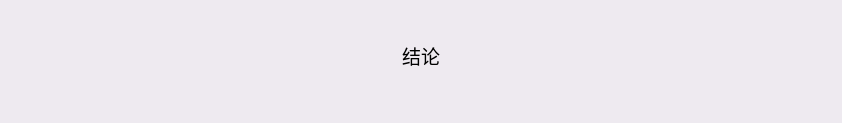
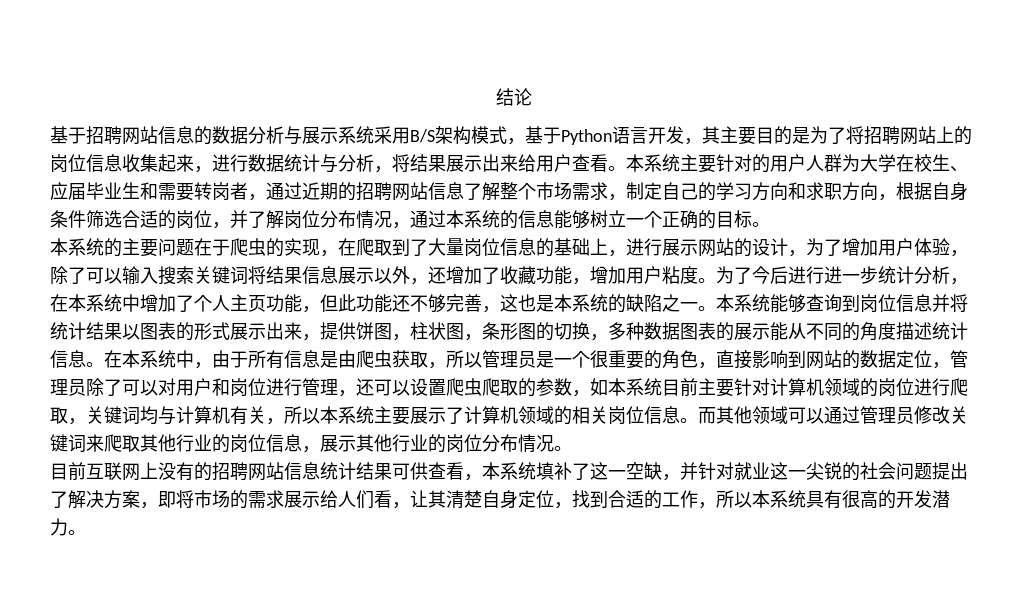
(440, 56) none -> [50,126,972,145] [50,154,968,173] [50,182,968,201] [50,210,770,229] [50,238,968,257] [50,266,968,285] [50,294,968,313] [50,322,968,341] [50,350,968,369] [50,378,968,397] [50,406,968,425] [50,434,572,453] [50,462,968,481] [50,490,950,509] [50,518,86,536] // 基于招聘网站信息的数据分析与展示系统采用B/S架构模式，基于Python语言开发，其主要目的是为了将招聘网站上的岗位信息收集起来，进行数据统计与分析，将结果展示出来给用户查看。本系统主要针对的用户人群为大学在校生、应届毕业生和需要转岗者，通过近期的招聘网站信息了解整个市场需求，制定自己的学习方向和求职方向，根据自身条件筛选合适的岗位，并了解岗位分布情况，通过本系统的信息能够树立一个正确的目标。 // 本系统的主要问题在于爬虫的实现，在爬取到了大量岗位信息的基础上，进行展示网站的设计，为了增加用户体验，除了可以输入搜索关键词将结果信息展示以外，还增加了收藏功能，增加用户粘度。为了今后进行进一步统计分析，在本系统中增加了个人主页功能，但此功能还不够完善，这也是本系统的缺陷之一。本系统能够查询到岗位信息并将统计结果以图表的形式展示出来，提供饼图，柱状图，条形图的切换，多种数据图表的展示能从不同的角度描述统计信息。在本系统中，由于所有信息是由爬虫获取，所以管理员是一个很重要的角色，直接影响到网站的数据定位，管理员除了可以对用户和岗位进行管理，还可以设置爬虫爬取的参数，如本系统目前主要针对计算机领域的岗位进行爬取，关键词均与计算机有关，所以本系统主要展示了计算机领域的相关岗位信息。而其他领域可以通过管理员修改关键词来爬取其他行业的岗位信息，展示其他行业的岗位分布情况。 // 目前互联网上没有的招聘网站信息统计结果可供查看，本系统填补了这一空缺，并针对就业这一尖锐的社会问题提出了解决方案，即将市场的需求展示给人们看，让其清楚自身定位，找到合适的工作，所以本系统具有很高的开发潜力。

